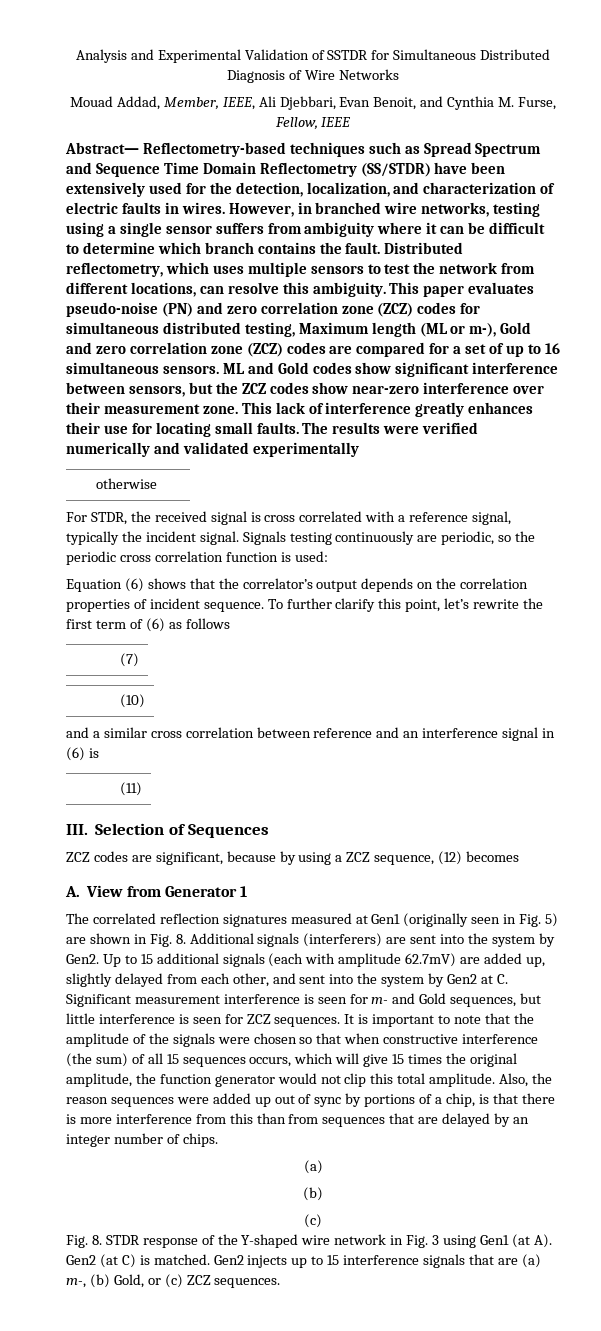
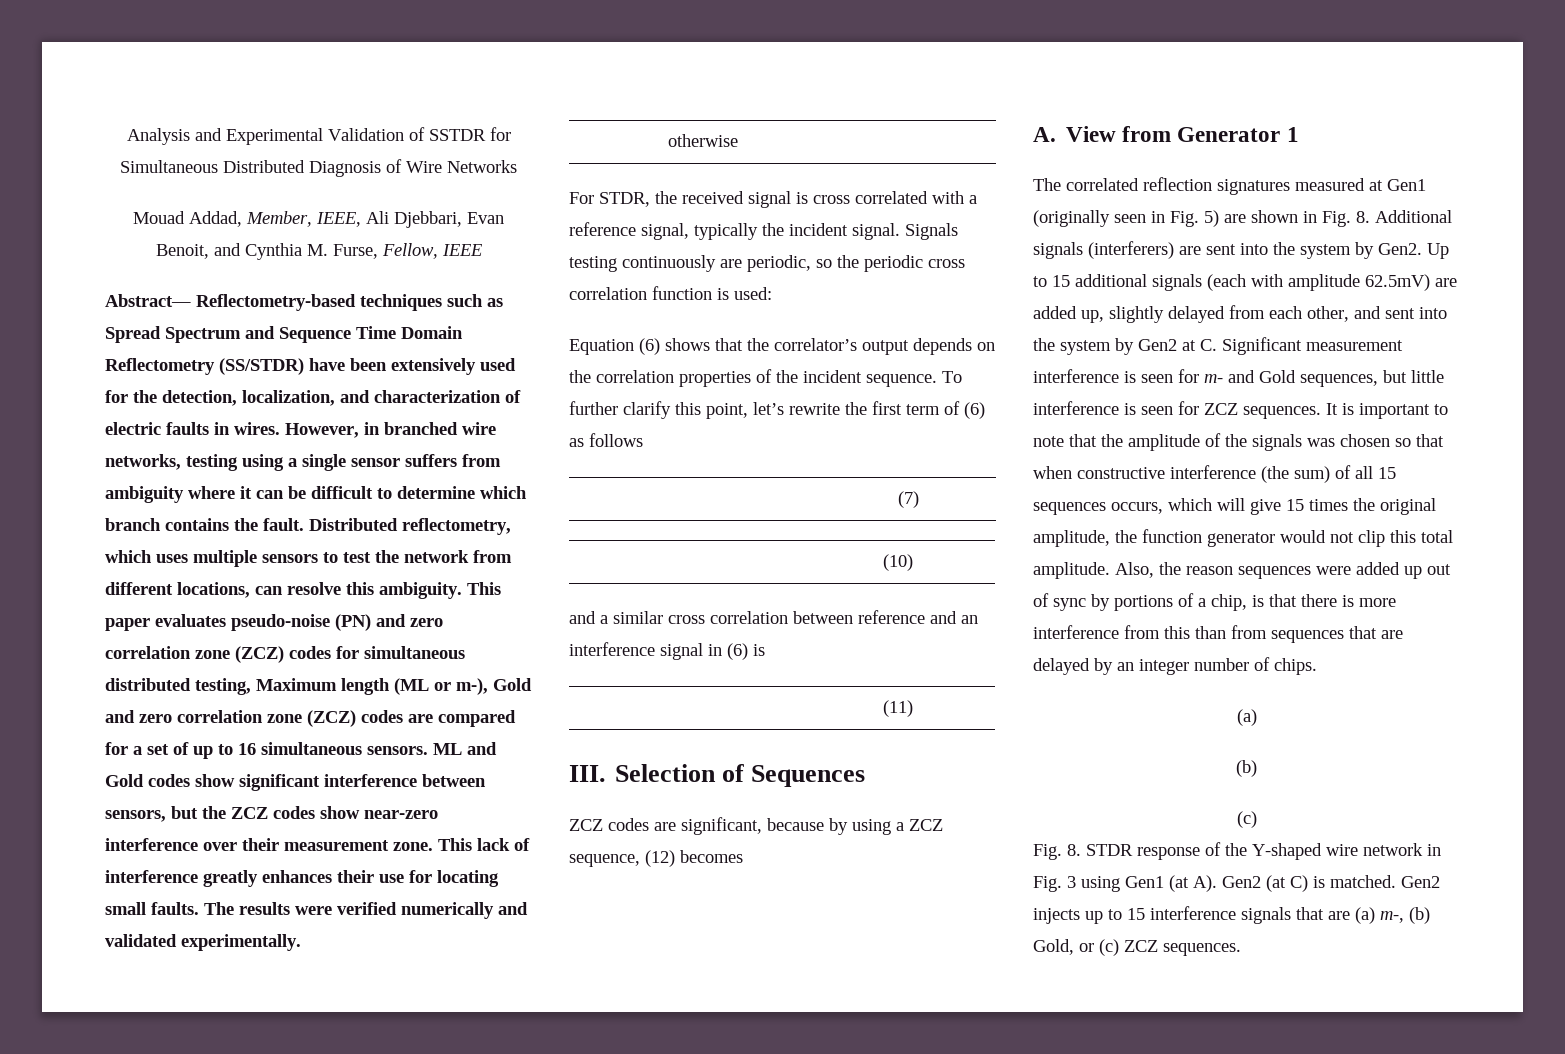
[252,442,359,457] experimentally -> [181,934,301,951] experimentally.
(147, 604) none -> [776,370,798,383] the
[405,953,457,967] 62.7mV) -> [1365,274,1430,291] 62.5mV)
[217,1037,250,1044] were -> [1307,438,1335,447] was

